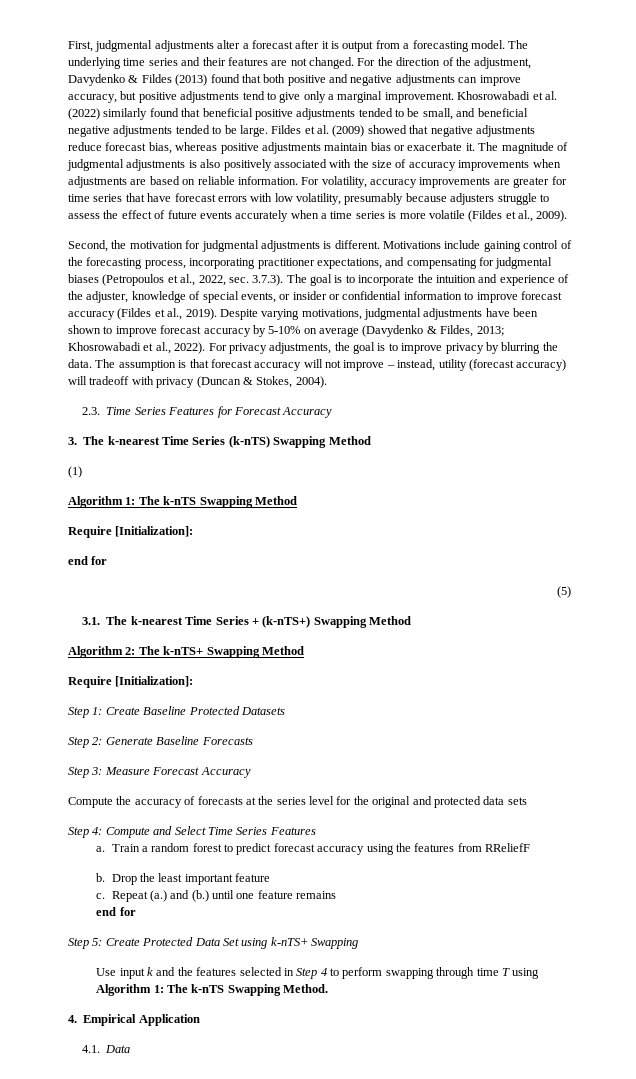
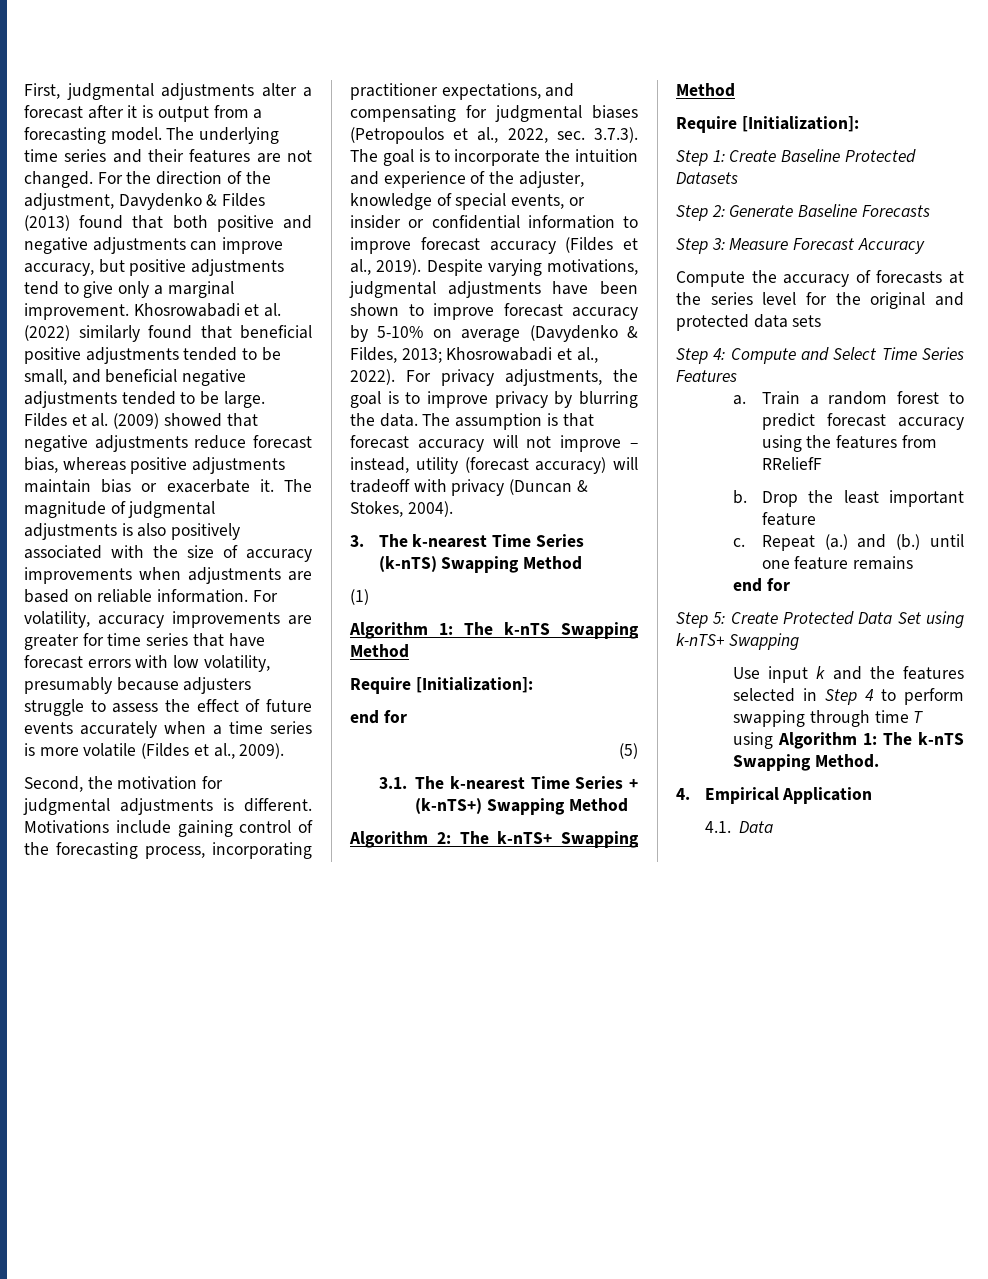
[82,406,333,418] // 2.3. Time Series Features for Forecast Accuracy -> (453, 509) none

